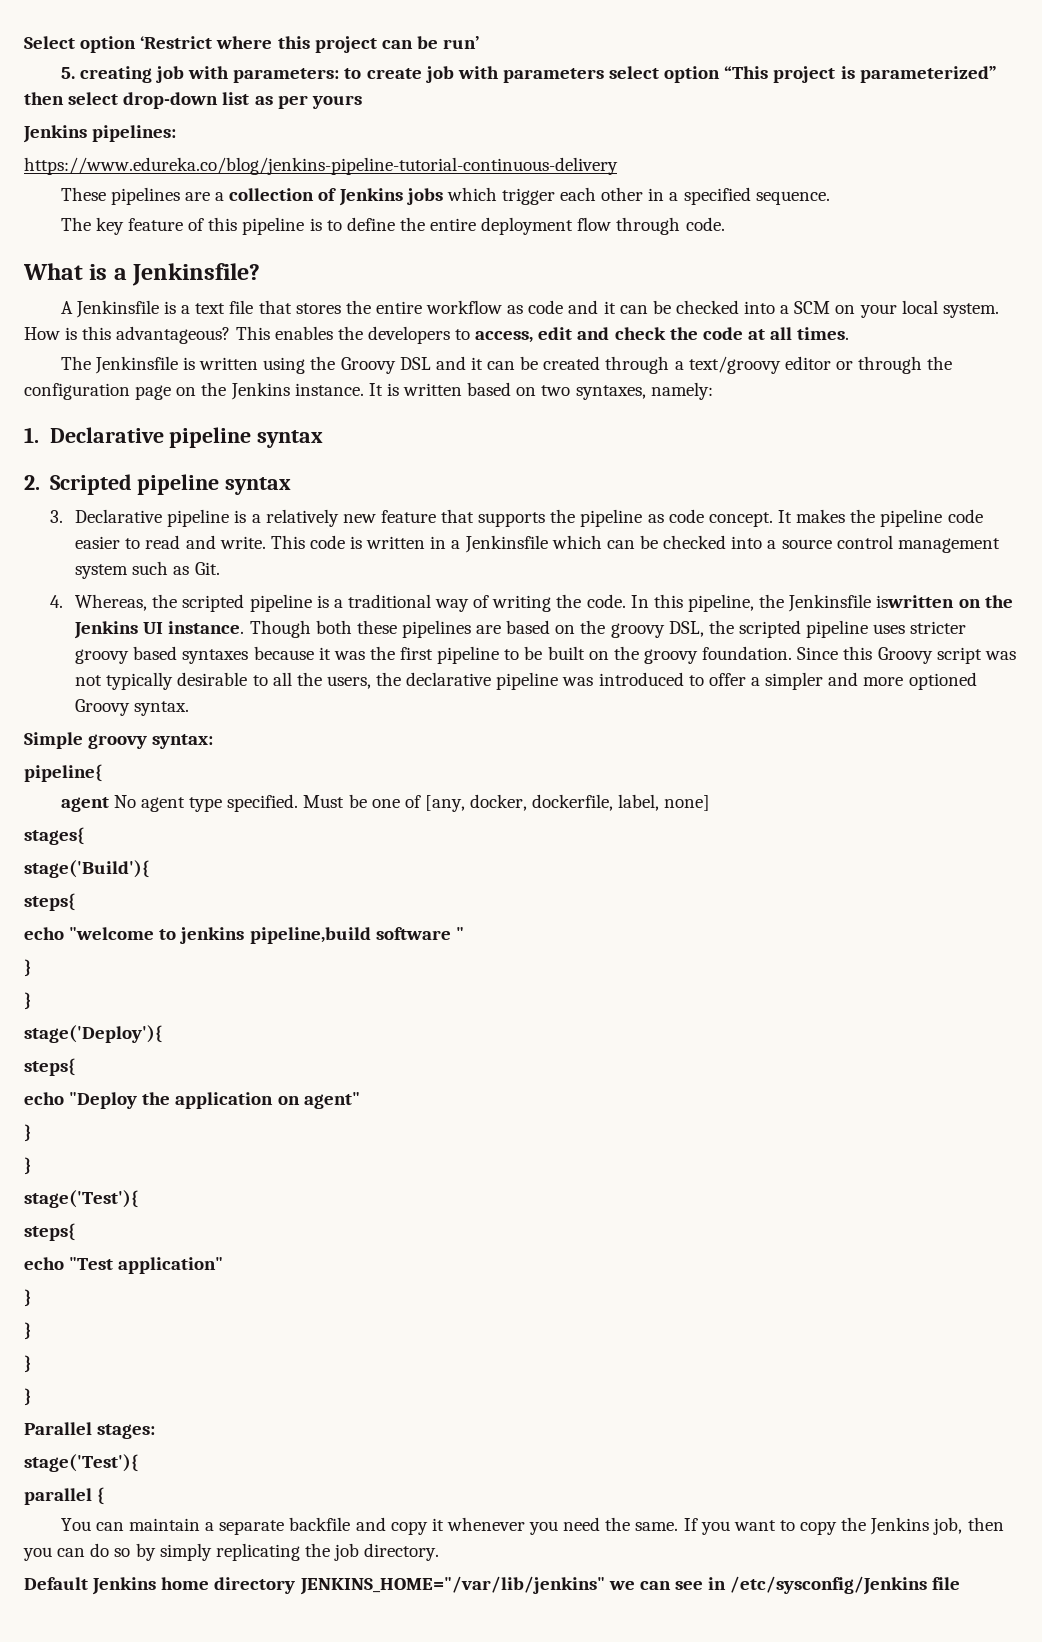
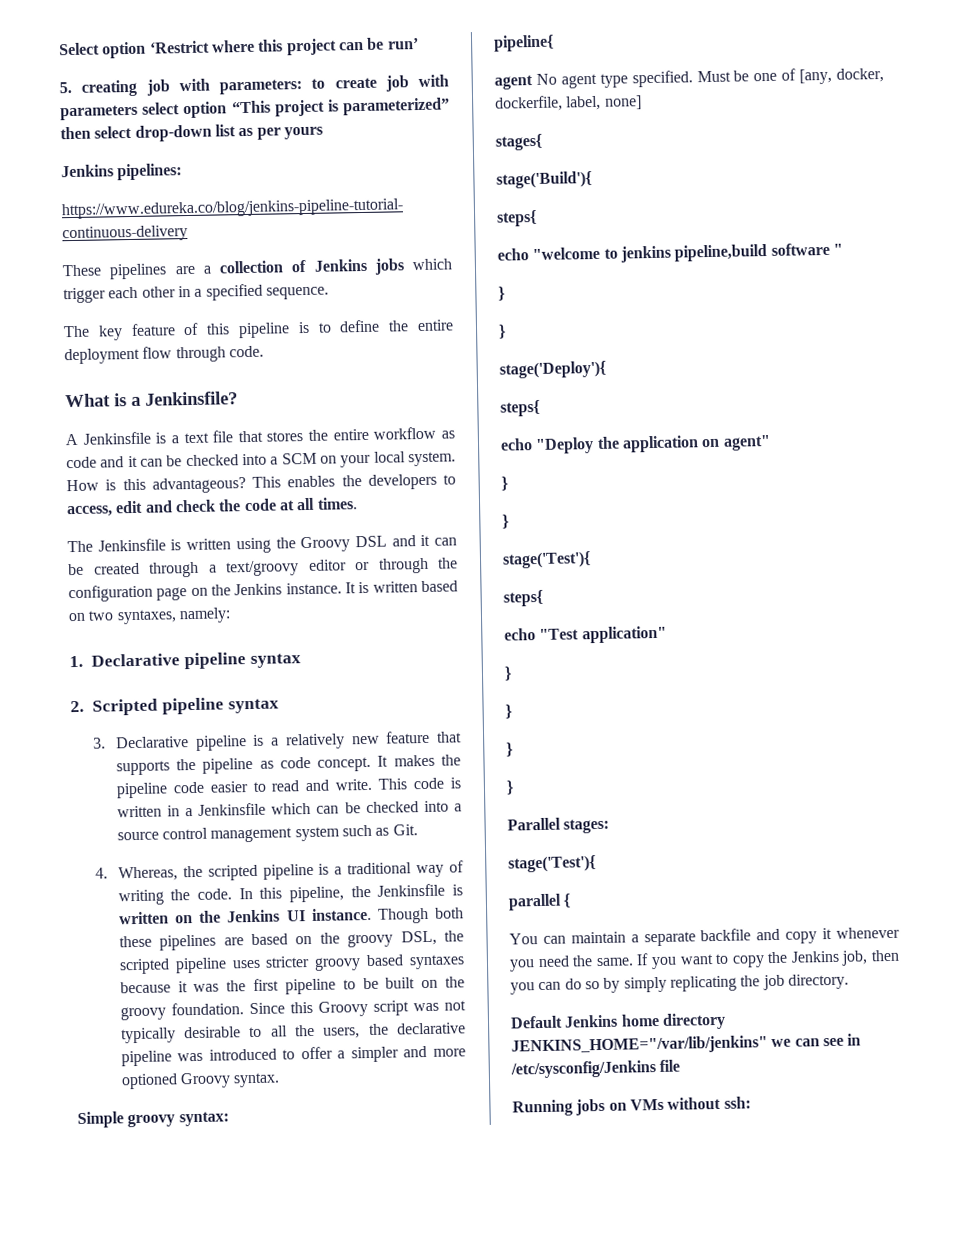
[876,595,955,608] iswritten -> [451,884,463,896] [118,911,169,925] is written
(961, 1583) none -> [512,1096,751,1117] // Running jobs on VMs without ssh:

